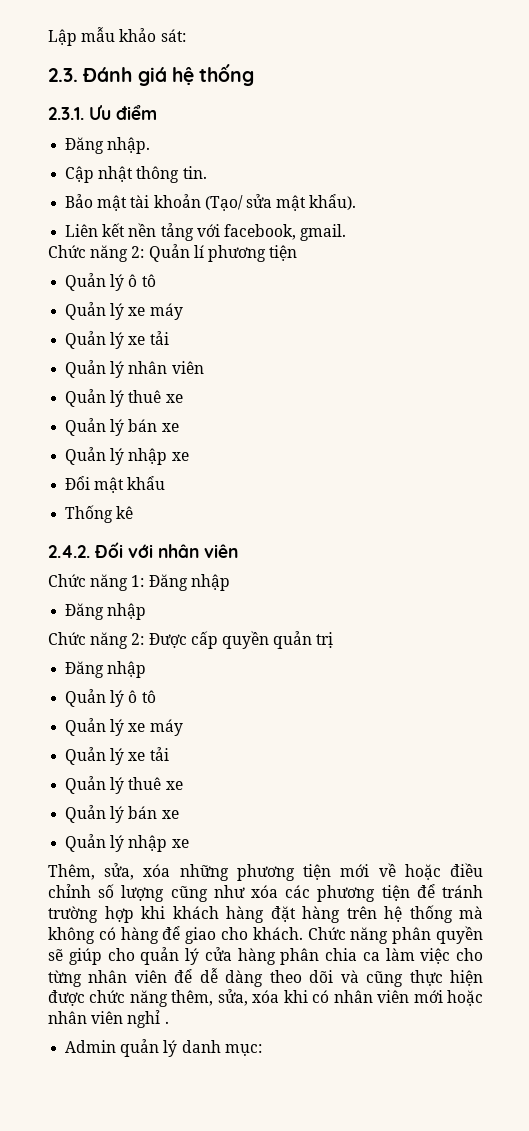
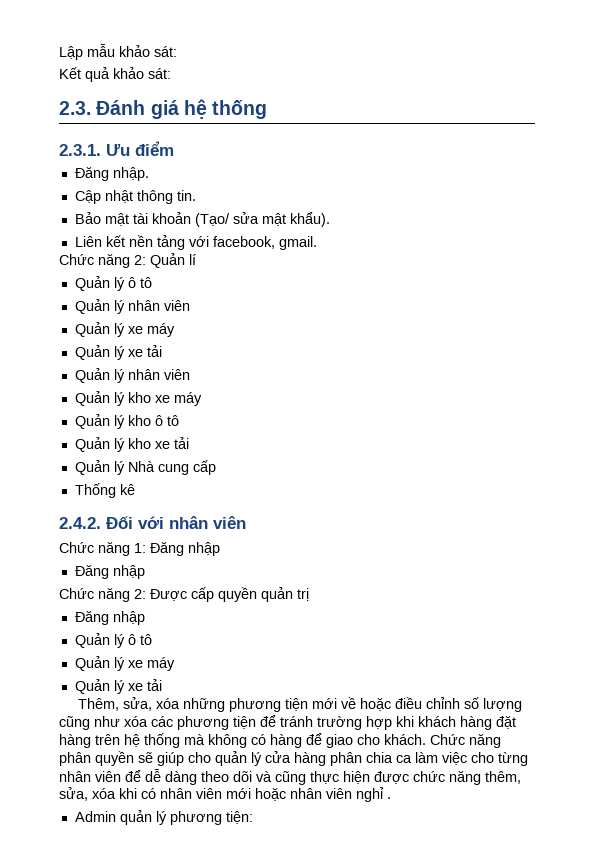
(186, 35) none -> [59,67,171,82] // Kết quả khảo sát:
[207,245,298,262] [65,273,156,291] phương tiện // Quản lý ô tô -> [74,276,152,291] [74,299,190,314] // Quản lý ô tô // Quản lý nhân viên
[128,390,183,403] [65,418,179,436] [65,447,189,465] [65,476,166,493] thuê xe // Quản lý bán xe // Quản lý nhập xe // Đổi mật khẩu -> [127,392,202,406] [74,414,179,429] [74,437,189,452] [74,460,216,475] kho xe máy // Quản lý kho ô tô // Quản lý kho xe tải // Quản lý Nhà cung cấp
[65,776,183,794] [65,805,179,823] [65,834,189,852] // Quản lý thuê xe // Quản lý bán xe // Quản lý nhập xe -> (162, 685) none
[181,1040,262,1056] danh mục: -> [169,811,253,825] phương tiện:

